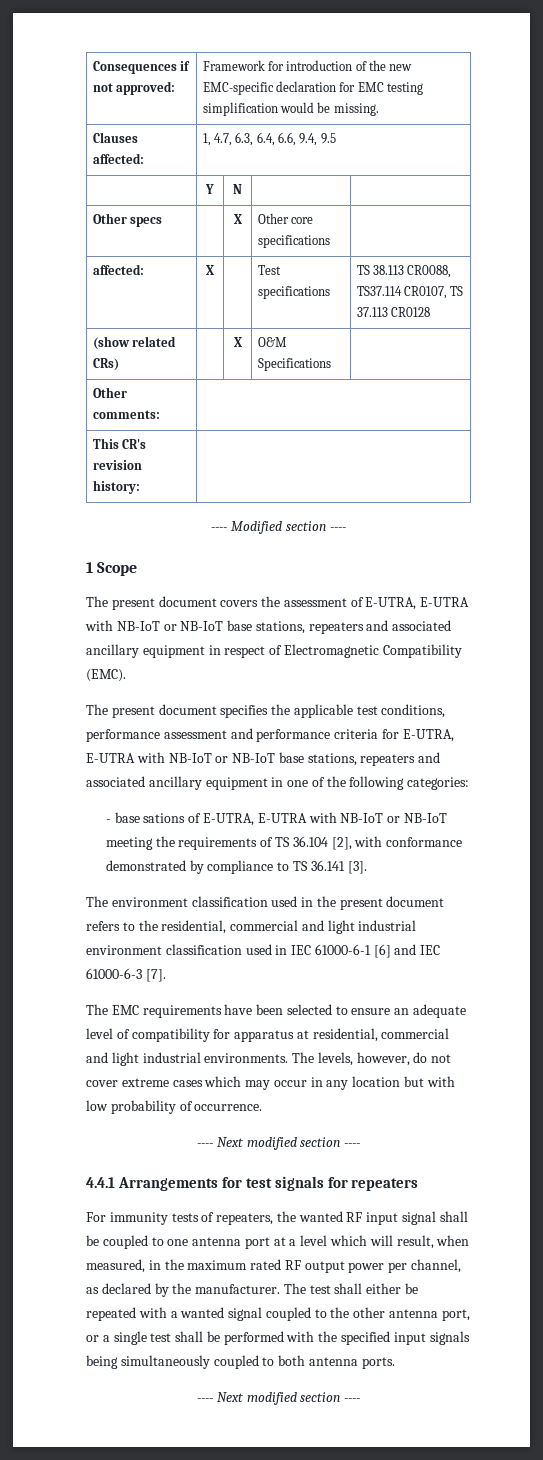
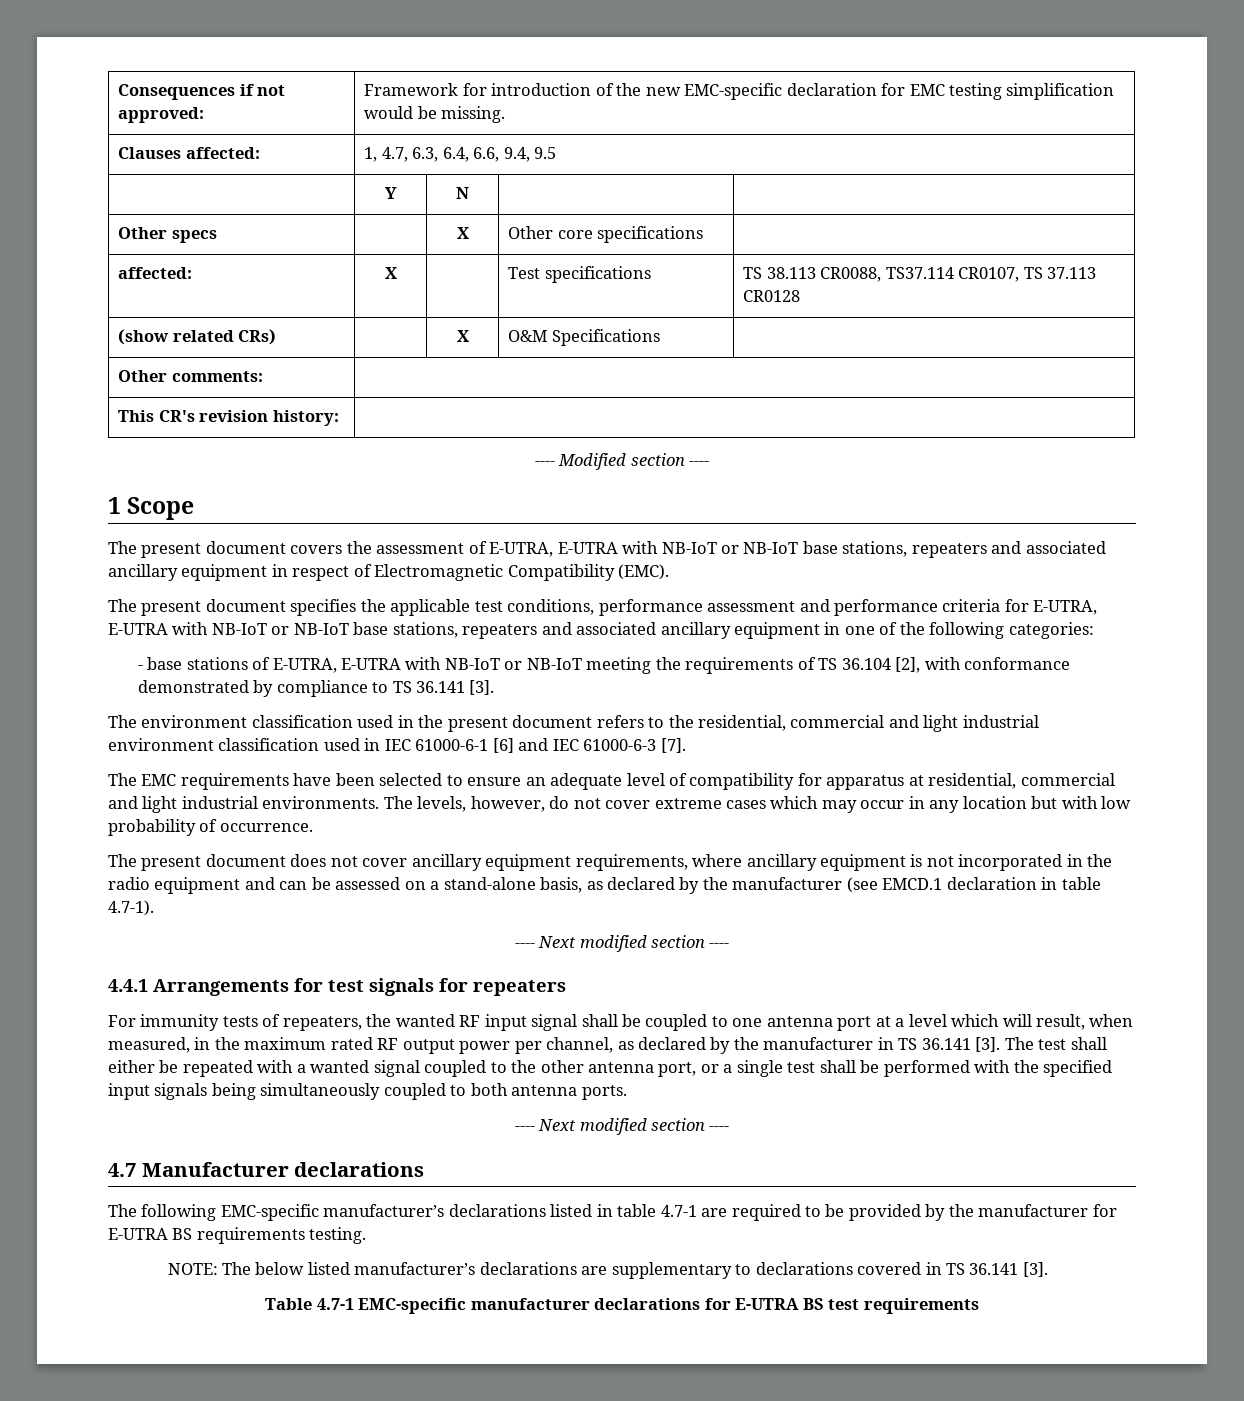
[143,813,186,823] sations -> [186,657,248,670] stations
(263, 1107) none -> [108,854,1113,871] [108,877,1101,894] [108,900,154,916] // The present document does not cover ancillary equipment requirements, where ancillary equipment is not incorporated in the radio equipment and can be assessed on a stand-alone basis, as declared by the manufacturer (see EMCD.1 declaration in table 4.7-1).
[195,1284,281,1294] manufacturer. -> [763,1037,1001,1052] manufacturer in TS 36.141 [3].
(361, 1400) none -> [108,1162,425,1177] [108,1204,1117,1221] [108,1227,367,1244] [167,1262,1048,1279] [265,1298,979,1314] // 4.7 Manufacturer declarations // The following EMC-specific manufacturer’s declarations listed in table 4.7-1 are required to be provided by the manufacturer for E-UTRA BS requirements testing. // NOTE: The below listed manufacturer’s declarations are supplementary to declarations covered in TS 36.141 [3]. // Table 4.7-1 EMC-specific manufacturer declarations for E-UTRA BS test requirements

